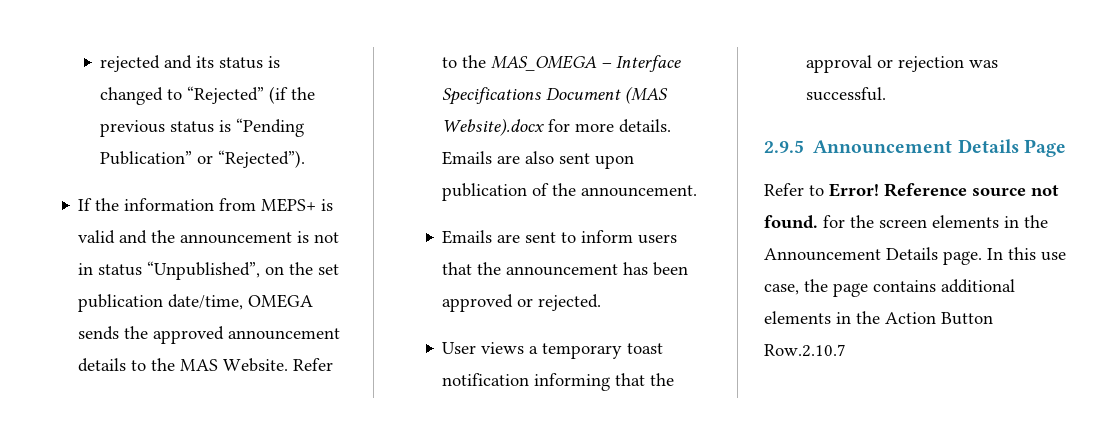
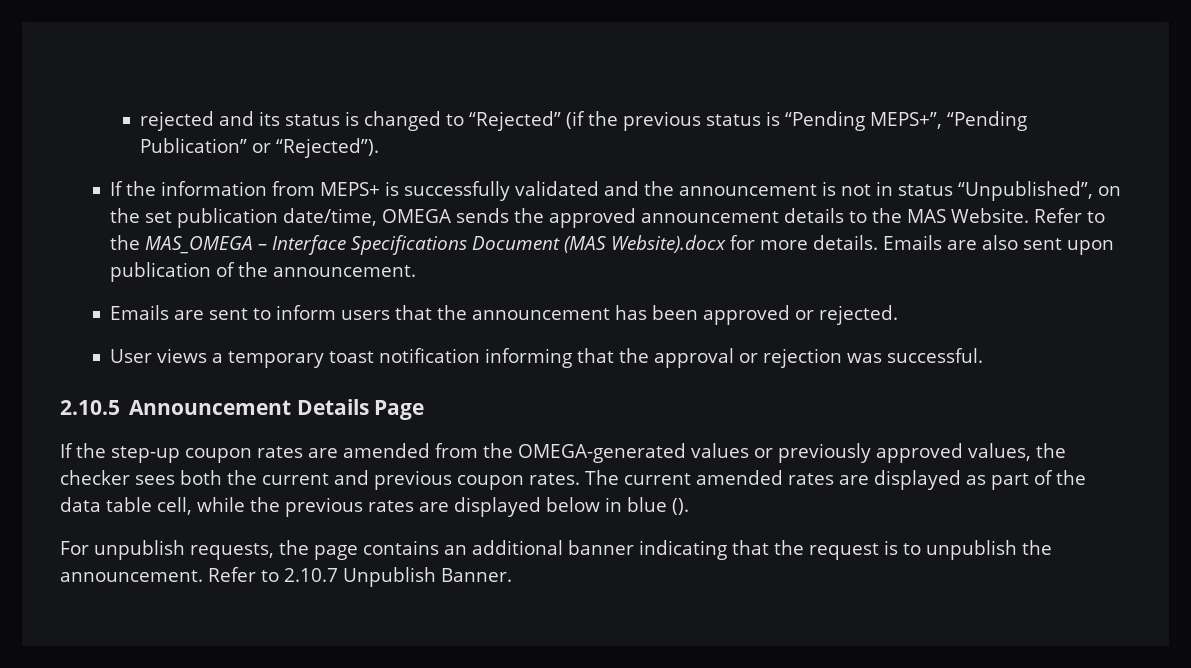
(305, 127) none -> [869,111,1027,131] MEPS+”, “Pending
[78,230,116,244] valid -> [404,181,600,201] successfully validated
[764,140,804,153] 2.9.5 -> [60,400,120,415] 2.10.5
[764,183,1059,197] [764,215,1048,229] [764,247,1066,265] [764,279,1015,297] [764,311,993,325] [764,344,846,357] Refer to Error! Reference source not found. for the screen elements in the Announcement Details page. In this use case, the page contains additional elements in the Action Button Row.2.10.7 -> [60,443,1066,463] [60,470,1086,490] [60,497,689,517] [60,540,1052,560] [60,567,512,587] If the step-up coupon rates are amended from the OMEGA-generated values or previously approved values, the checker sees both the current and previous coupon rates. The current amended rates are displayed as part of the data table cell, while the previous rates are displayed below in blue (). // For unpublish requests, the page contains an additional banner indicating that the request is to unpublish the announcement. Refer to 2.10.7 Unpublish Banner.

